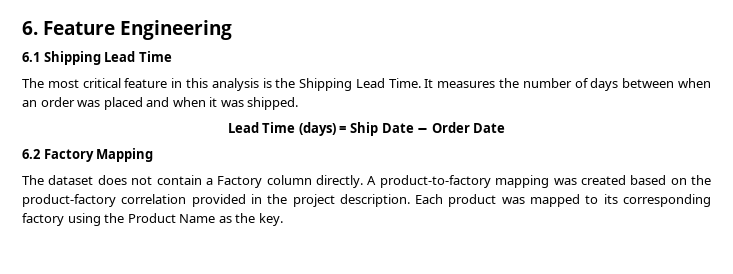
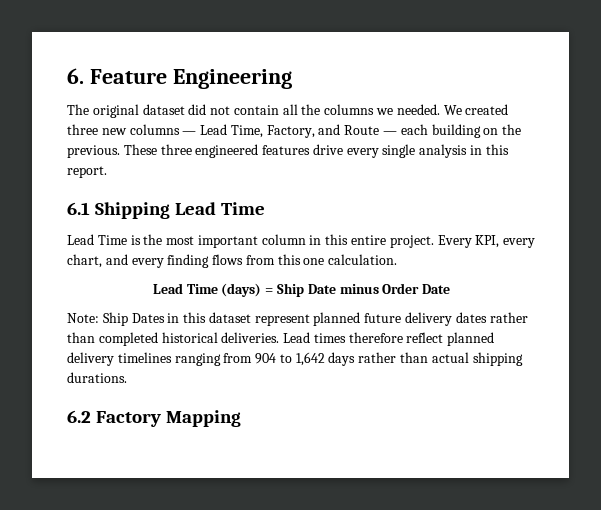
[22,51,172,65] [22,78,711,91] [22,97,299,110] 6.1 Shipping Lead Time // The most critical feature in this analysis is the Shipping Lead Time. It measures the number of days between when an order was placed and when it was shipped. -> [67,104,509,118] [67,124,522,138] [67,144,509,158] [67,166,107,178] [67,202,266,219] [67,234,536,248] [67,254,398,268] The original dataset did not contain all the columns we needed. We created three new columns — Lead Time, Factory, and Route — each building on the previous. These three engineered features drive every single analysis in this report. // 6.1 Shipping Lead Time // Lead Time is the most important column in this entire project. Every KPI, every chart, and every finding flows from this one calculation.
[417,128,429,133] − -> [339,284,379,294] minus
[22,148,154,162] [22,175,711,188] [22,194,711,207] [22,213,283,226] 6.2 Factory Mapping // The dataset does not contain a Factory column directly. A product-to-factory mapping was created based on the product-factory correlation provided in the project description. Each product was mapped to its corresponding factory using the Product Name as the key. -> [67,312,528,326] [67,332,495,346] [67,352,523,366] [67,372,127,383] [67,410,242,427] Note: Ship Dates in this dataset represent planned future delivery dates rather than completed historical deliveries. Lead times therefore reflect planned delivery timelines ranging from 904 to 1,642 days rather than actual shipping durations. // 6.2 Factory Mapping

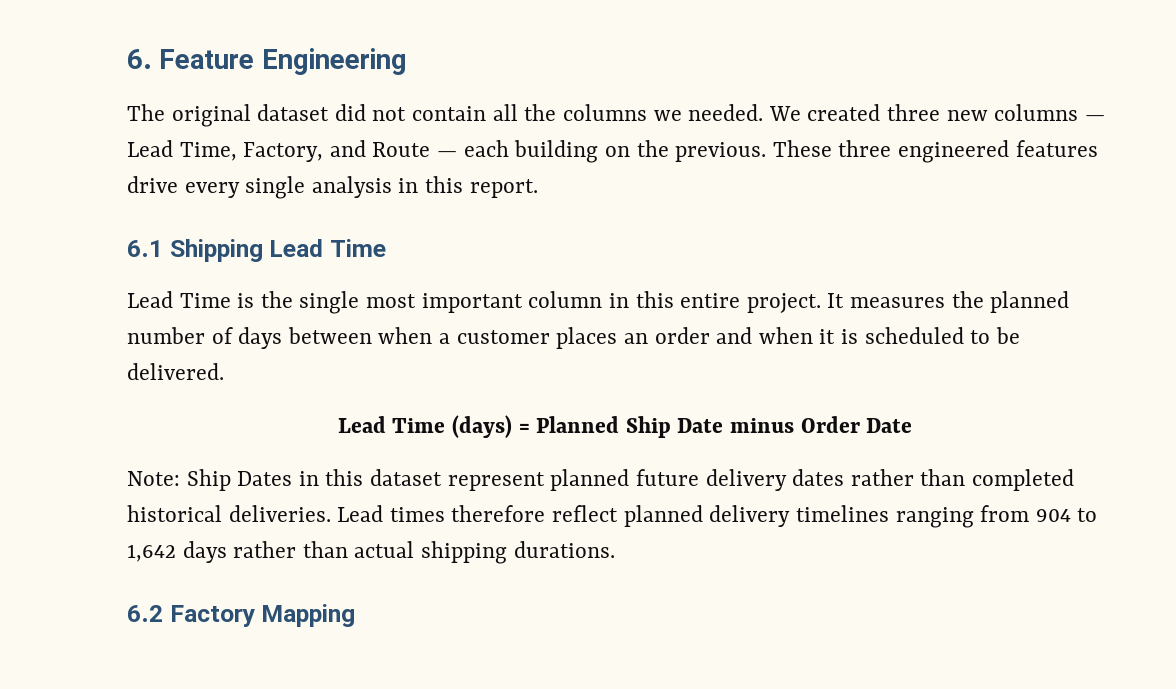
(163, 239) none -> [299,291,360,314] single
[437,235,536,248] [67,254,398,268] Every KPI, every chart, and every finding flows from this one calculation. -> [827,291,1070,313] [127,327,1020,349] [127,363,224,380] It measures the planned number of days between when a customer places an order and when it is scheduled to be delivered.
(274, 291) none -> [536,416,620,433] Planned

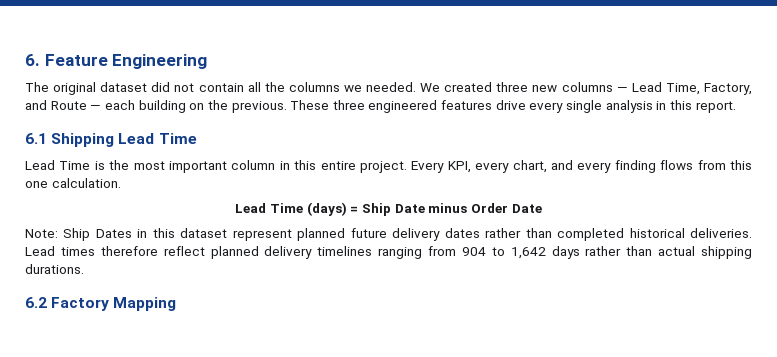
[299,291,360,314] single -> (130, 165) none
[827,291,1070,313] [127,327,1020,349] [127,363,224,380] It measures the planned number of days between when a customer places an order and when it is scheduled to be delivered. -> [411,160,752,173] [25,178,121,188] Every KPI, every chart, and every finding flows from this one calculation.
[536,416,620,433] Planned -> (359, 209) none

